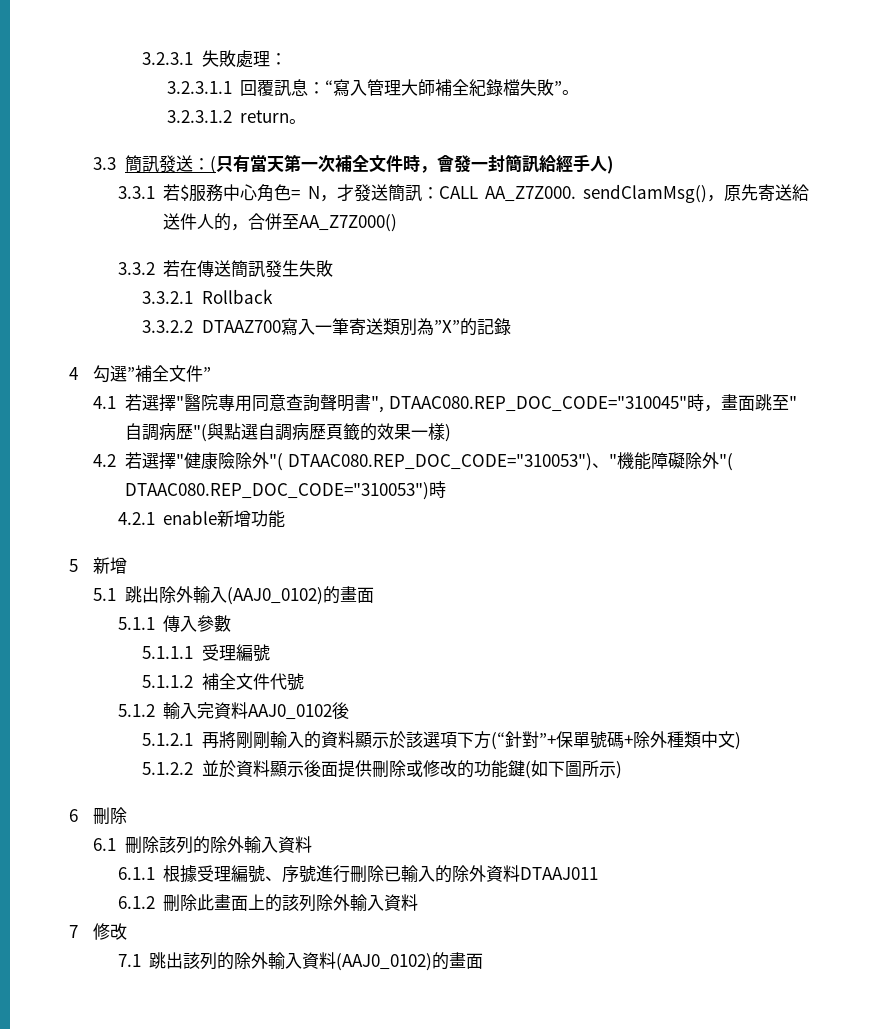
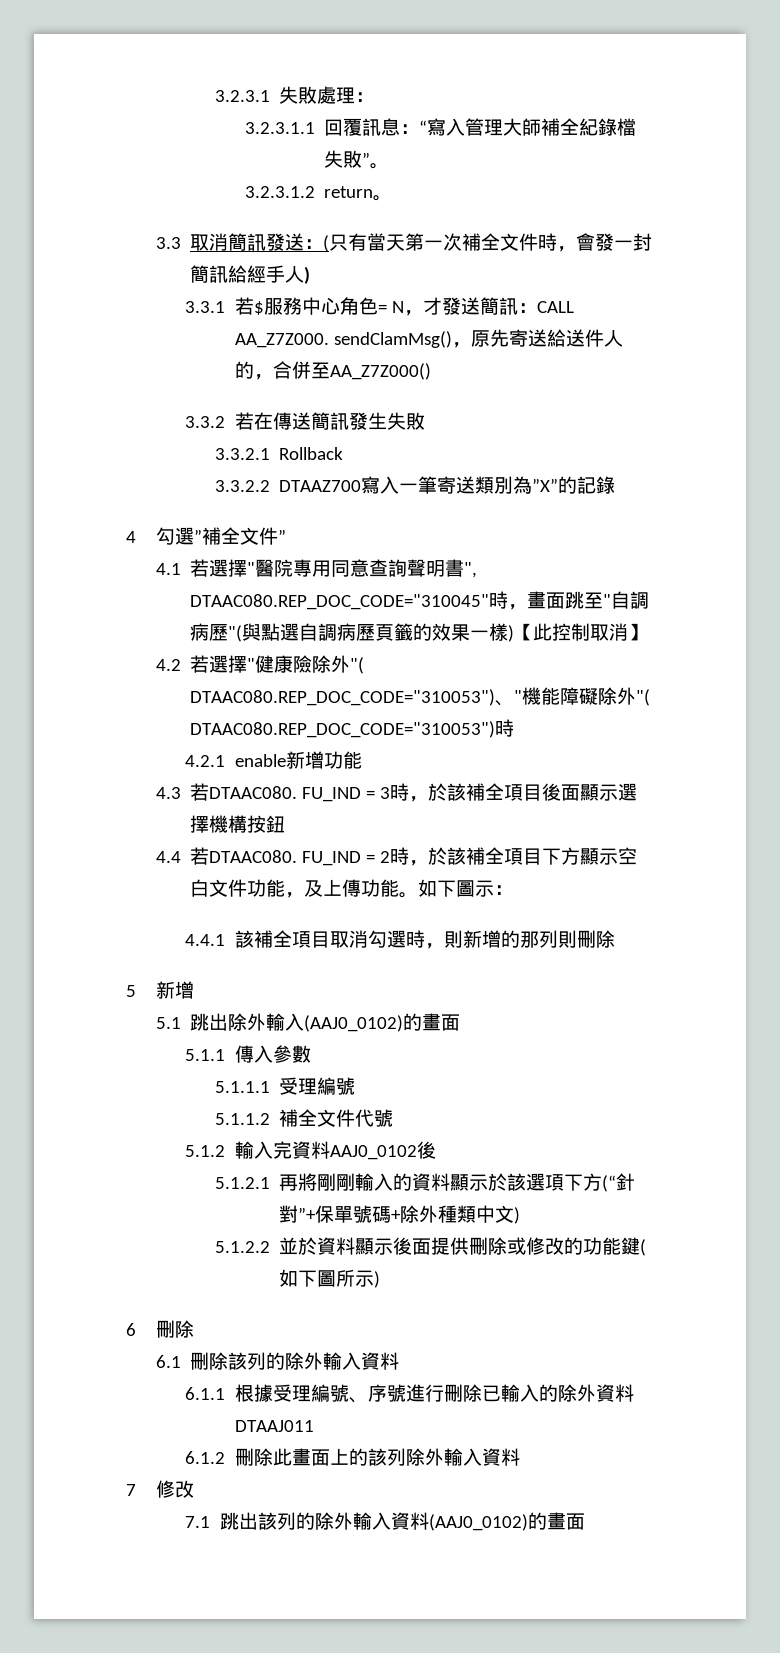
(117, 163) none -> [189,233,228,251] 取消
(451, 433) none -> [513,623,647,641] 【此控制取消】
(286, 519) none -> [155,783,637,802] [189,815,285,833] [155,847,637,866] [189,879,513,898] [185,930,615,949] // 4.3若DTAAC080. FU_IND = 3時，於該補全項目後面顯示選擇機構按鈕 // 4.4若DTAAC080. FU_IND = 2時，於該補全項目下方顯示空白文件功能，及上傳功能。如下圖示： // 4.4.1該補全項目取消勾選時，則新增的那列則刪除

